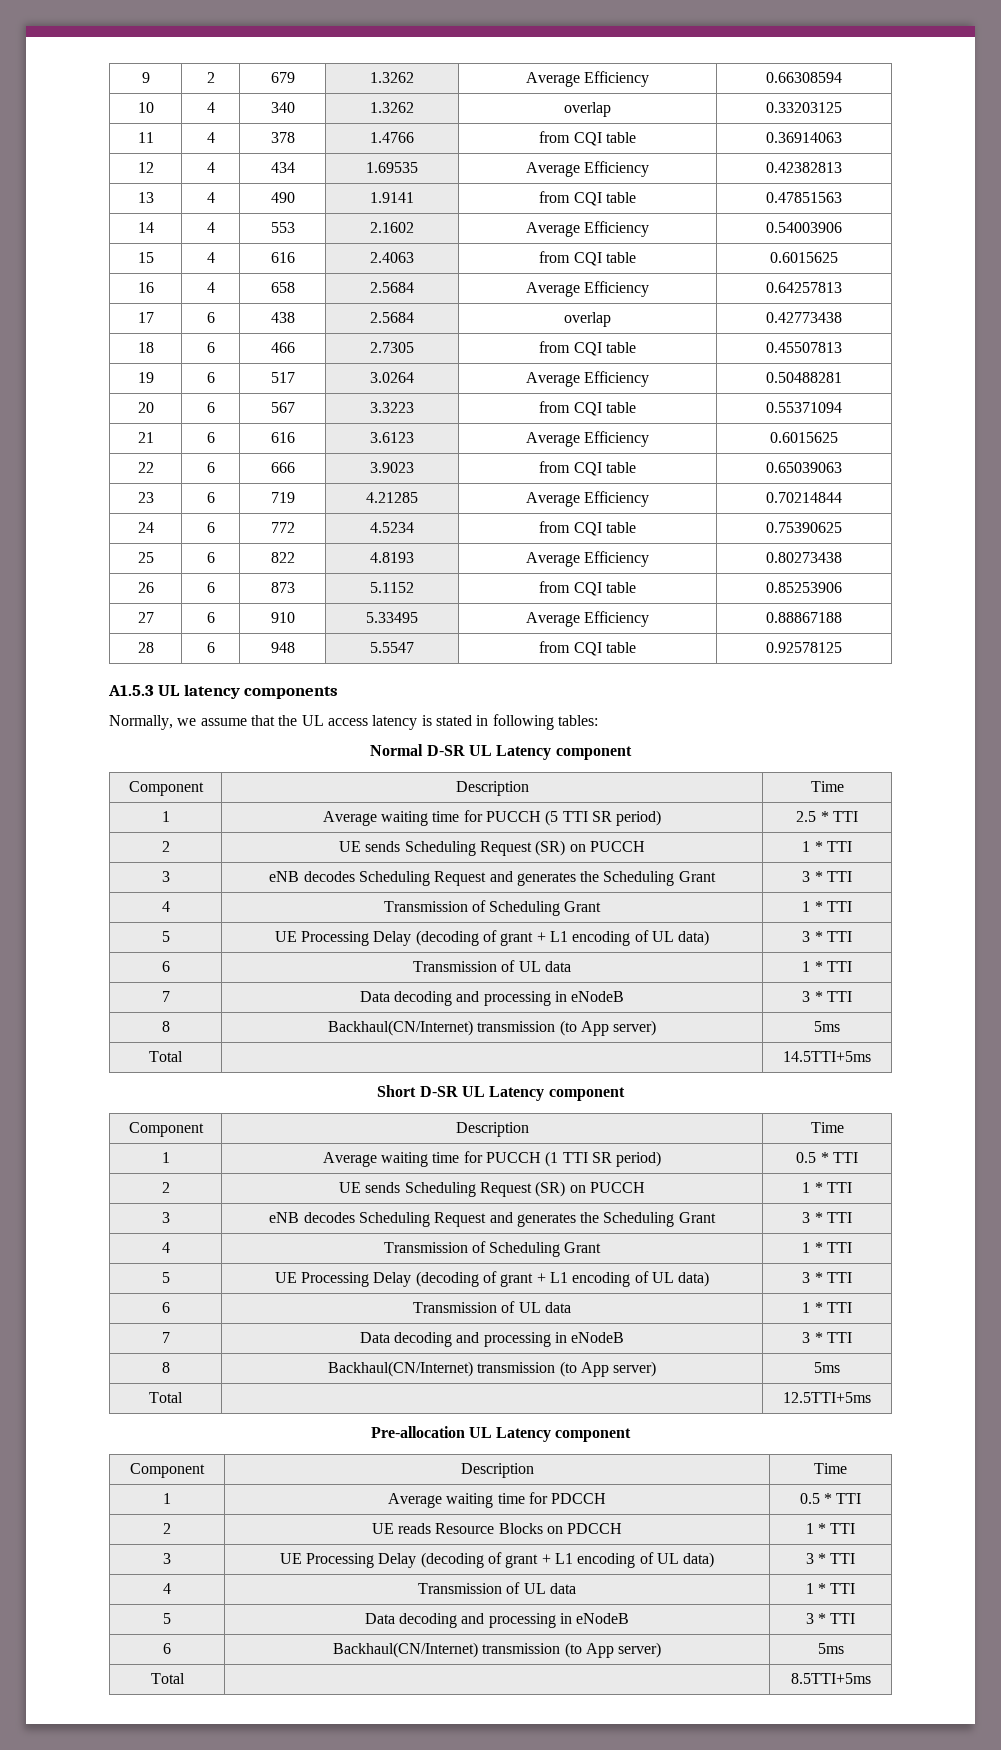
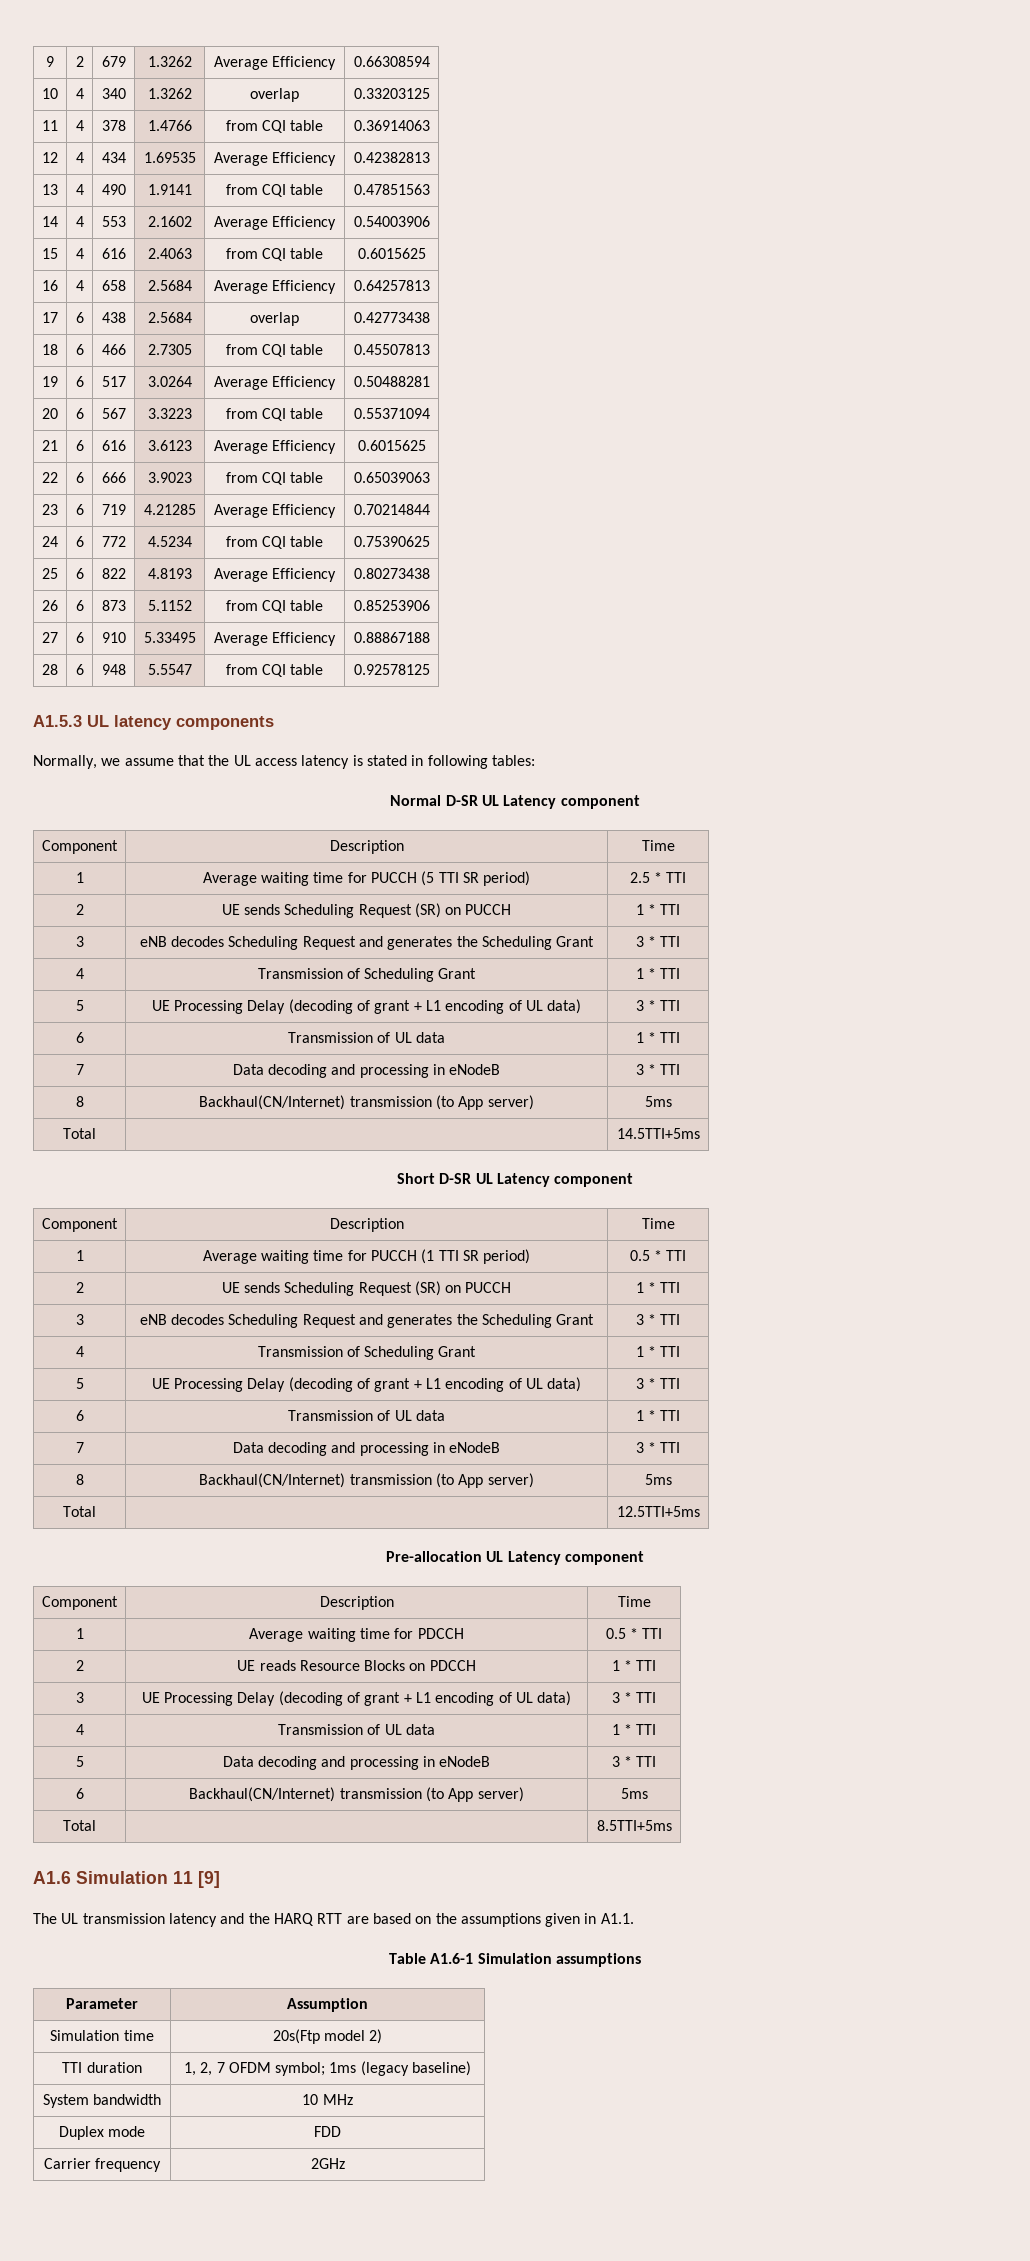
(871, 1678) none -> [33,1871,220,1888] [33,1913,634,1927] [389,1953,641,1967] [66,1998,138,2009] [287,1998,368,2012] [50,2030,154,2041] [272,2029,383,2044] [62,2062,142,2073] [183,2061,472,2076] [42,2094,162,2108] [302,2094,353,2105] [58,2126,146,2140] [314,2126,341,2137] [43,2158,162,2172] [310,2158,345,2169] // A1.6 Simulation 11 [9] // The UL transmission latency and the HARQ RTT are based on the assumptions given in A1.1. // Table A1.6-1 Simulation assumptions // Parameter | Assumption // Simulation time | 20s(Ftp model 2) // TTI duration | 1, 2, 7 OFDM symbol; 1ms (legacy baseline) // System bandwidth | 10 MHz // Duplex mode | FDD // Carrier frequency | 2GHz

